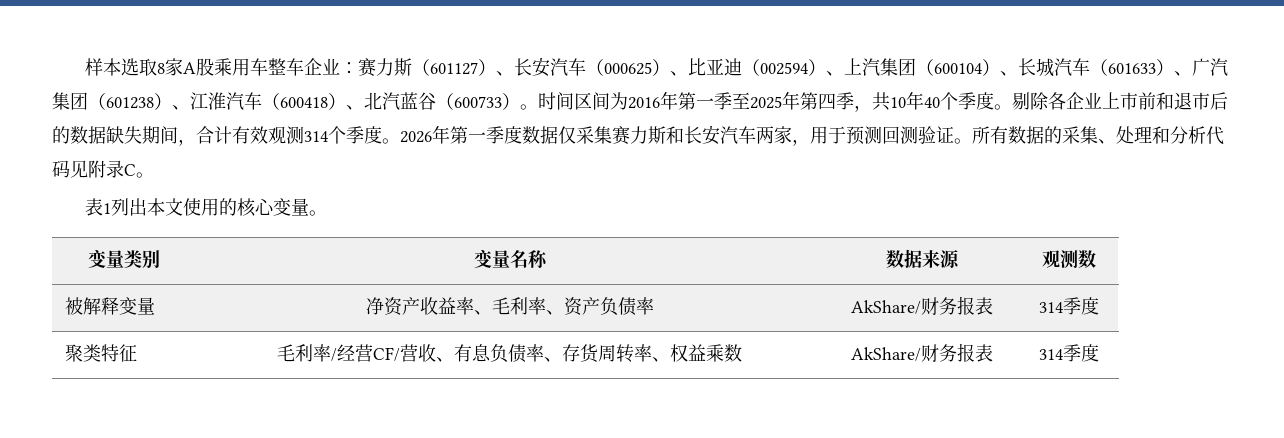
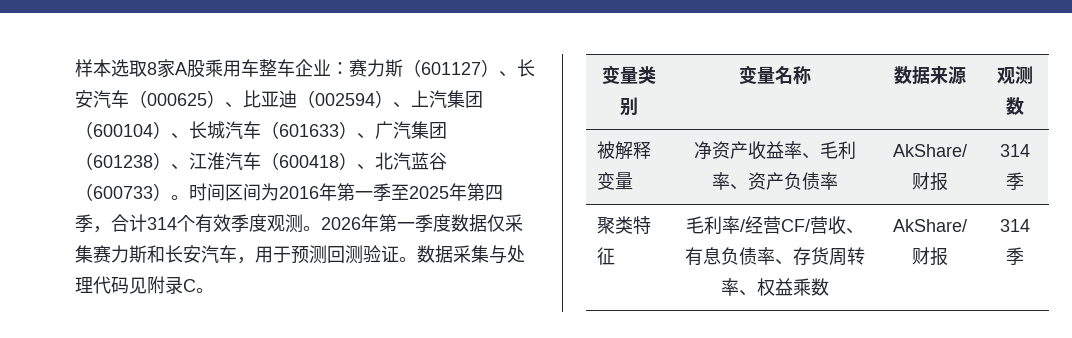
[872,91,1228,111] [52,126,382,146] 共10年40个季度。剔除各企业上市前和退市后的数据缺失期间，合计有效观测314个季度 -> [111,214,303,233] 合计314个有效季度观测
[756,126,792,144] 两家 -> (237, 254) none
[972,126,1224,145] [52,160,154,178] [85,198,310,217] 所有数据的采集、处理和分析代码见附录C。 // 表1列出本文使用的核心变量 -> [417,245,525,264] [75,276,196,294] 数据采集与处理代码见附录C
[938,296,993,315] [1038,297,1099,315] 务报表 | 314季度 -> [929,172,948,191] [999,144,1030,157] [1005,172,1024,190] 报 | 314季
[938,343,993,362] [1038,344,1099,362] 务报表 | 314季度 -> [929,247,948,266] [999,219,1030,232] [1005,247,1024,265] 报 | 314季

